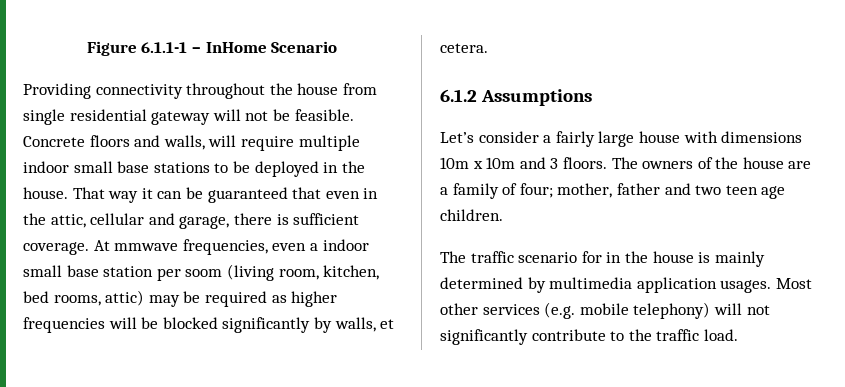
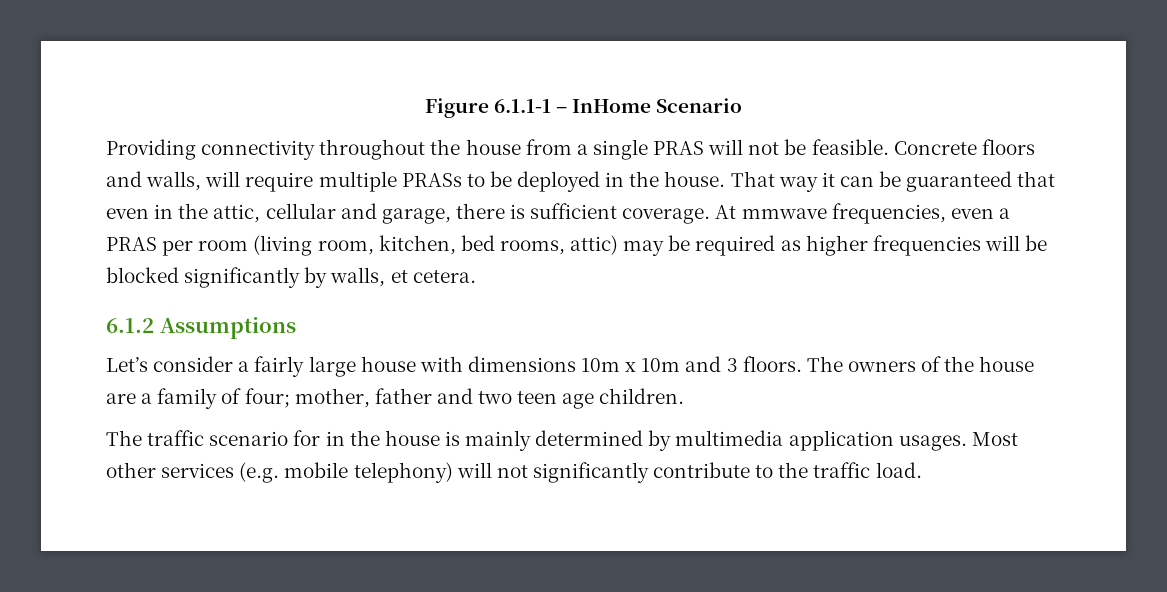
[23,109,211,125] single residential gateway -> [576,139,705,160] a single PRAS
[23,161,210,173] indoor small base stations -> [401,173,462,187] PRASs
[322,239,369,251] [23,265,223,281] indoor small base station per soom -> [106,237,249,256] PRAS per room

